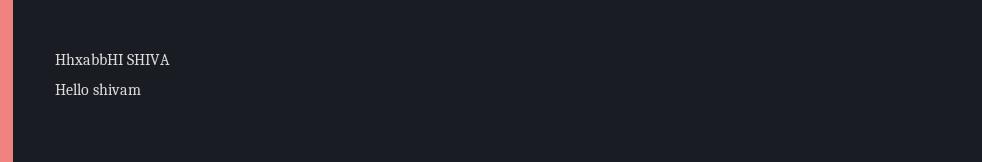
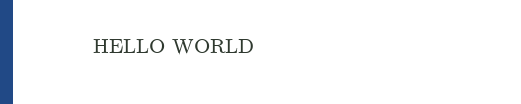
[55,53,171,65] [55,83,142,95] HhxabbHI SHIVA // Hello shivam -> [93,39,254,55] HELLO WORLD

